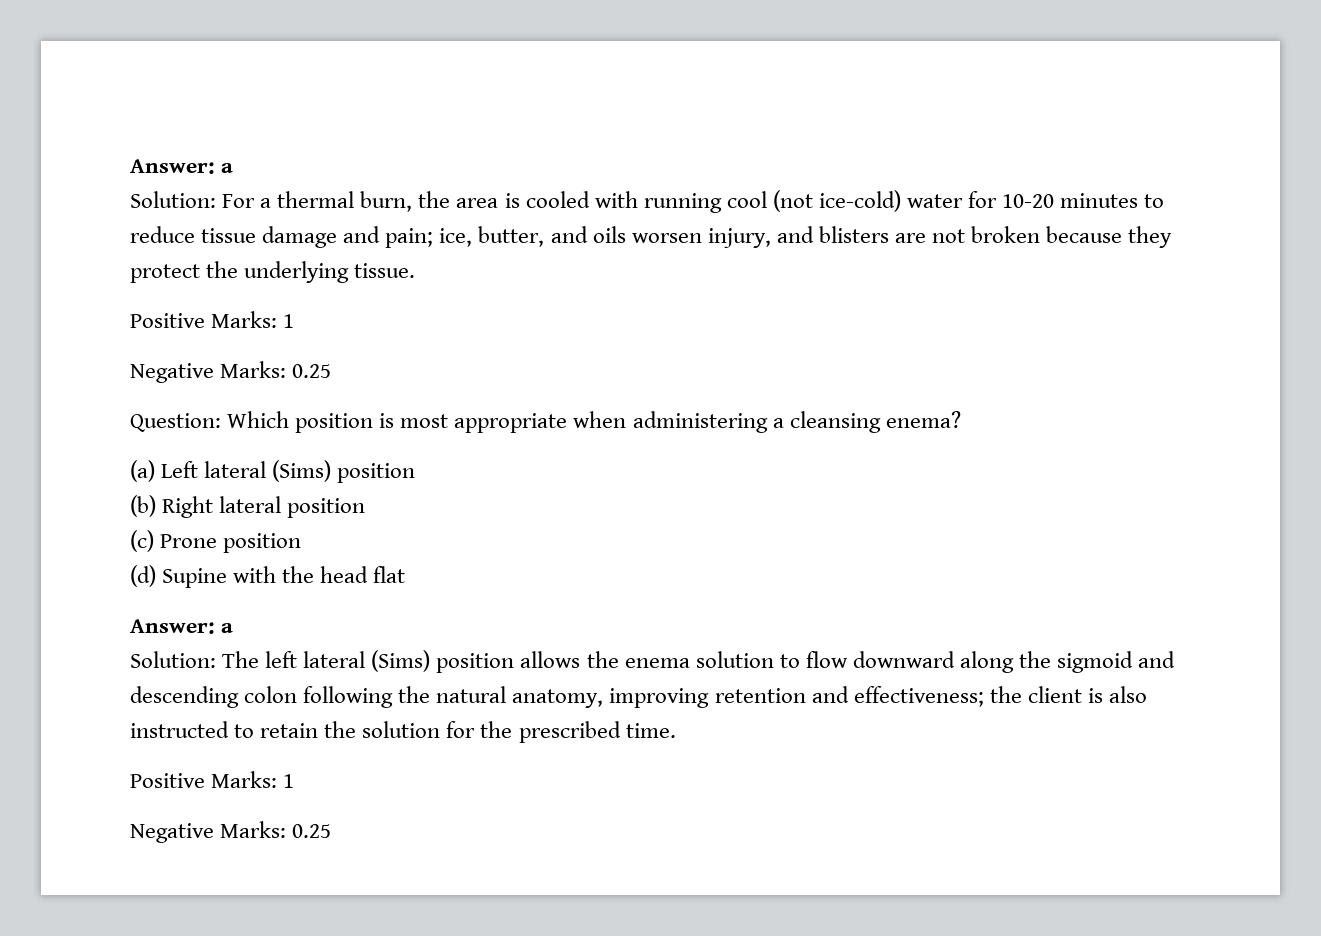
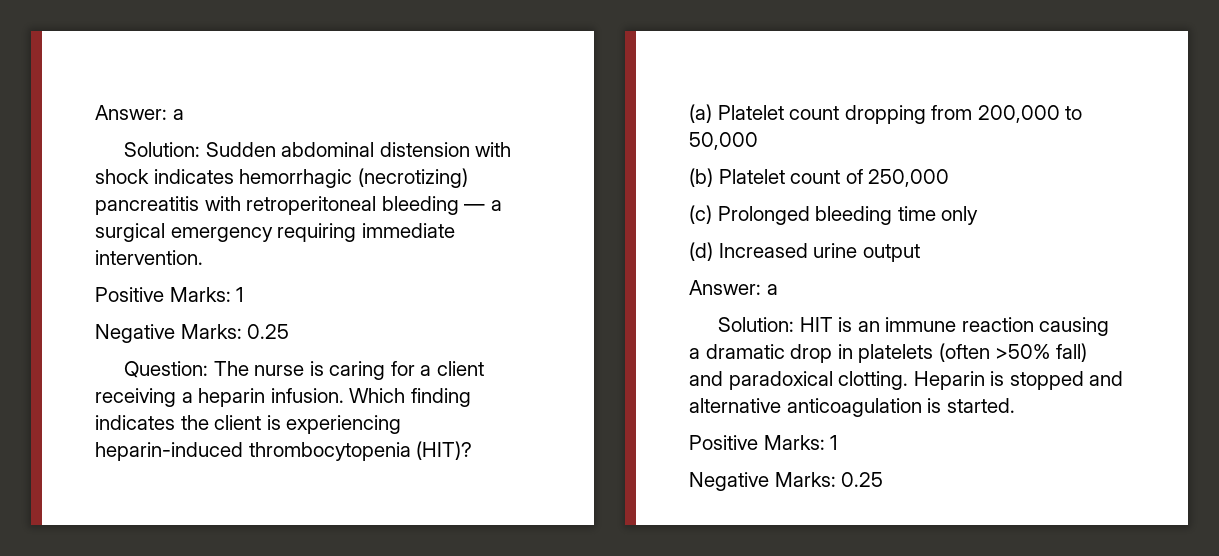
[130,159,234,174] [130,190,1165,213] [130,226,1173,248] [130,261,416,283] Answer: a // Solution: For a thermal burn, the area is cooled with running cool (not ice-cold) water for 10-20 minutes to reduce tissue damage and pain; ice, butter, and oils worsen injury, and blisters are not broken because they protect the underlying tissue. -> [95,105,184,120] [124,142,512,157] [95,168,468,188] [95,196,502,215] [95,223,455,242] [95,250,203,265] Answer: a // Solution: Sudden abdominal distension with shock indicates hemorrhagic (necrotizing) pancreatitis with retroperitoneal bleeding — a surgical emergency requiring immediate intervention.
[227,411,961,433] [130,460,416,483] [130,495,366,518] [130,530,302,553] [130,565,406,588] [130,619,234,634] [130,650,1176,673] [130,686,1147,708] [130,721,676,743] Which position is most appropriate when administering a cleansing enema? // (a) Left lateral (Sims) position // (b) Right lateral position // (c) Prone position // (d) Supine with the head flat // Answer: a // Solution: The left lateral (Sims) position allows the enema solution to flow downward along the sigmoid and descending colon following the natural anatomy, improving retention and effectiveness; the client is also instructed to retain the solution for the prescribed time. -> [213,361,484,380] [95,388,471,407] [95,415,402,434] [95,441,473,461] [689,104,1083,124] [689,132,758,150] [689,168,950,187] [689,205,979,225] [689,242,920,262] [689,280,778,295] [718,317,1110,336] [689,343,1087,363] [689,371,1124,390] [689,398,1015,417] The nurse is caring for a client receiving a heparin infusion. Which finding indicates the client is experiencing heparin-induced thrombocytopenia (HIT)? // (a) Platelet count dropping from 200,000 to 50,000 // (b) Platelet count of 250,000 // (c) Prolonged bleeding time only // (d) Increased urine output // Answer: a // Solution: HIT is an immune reaction causing a dramatic drop in platelets (often >50% fall) and paradoxical clotting. Heparin is stopped and alternative anticoagulation is started.

